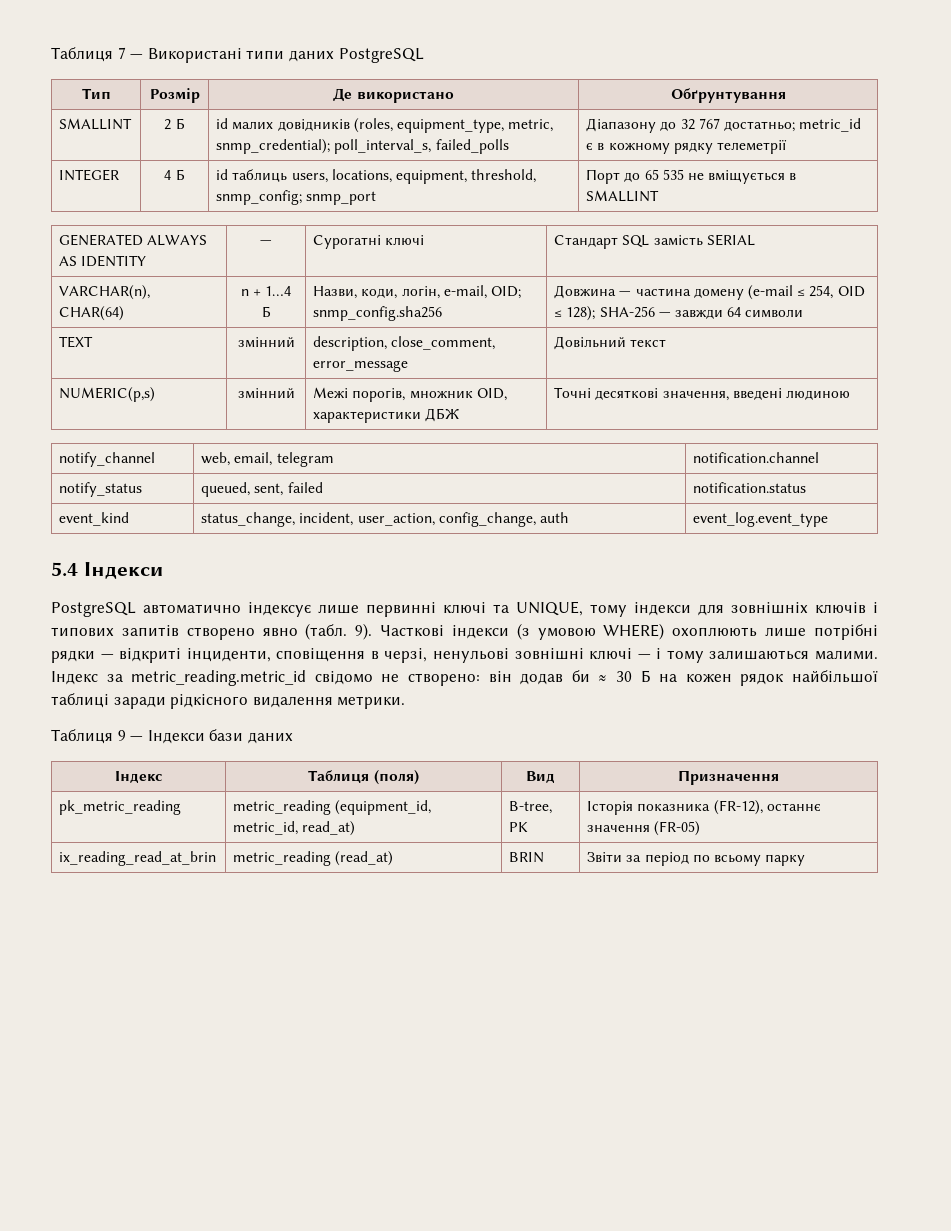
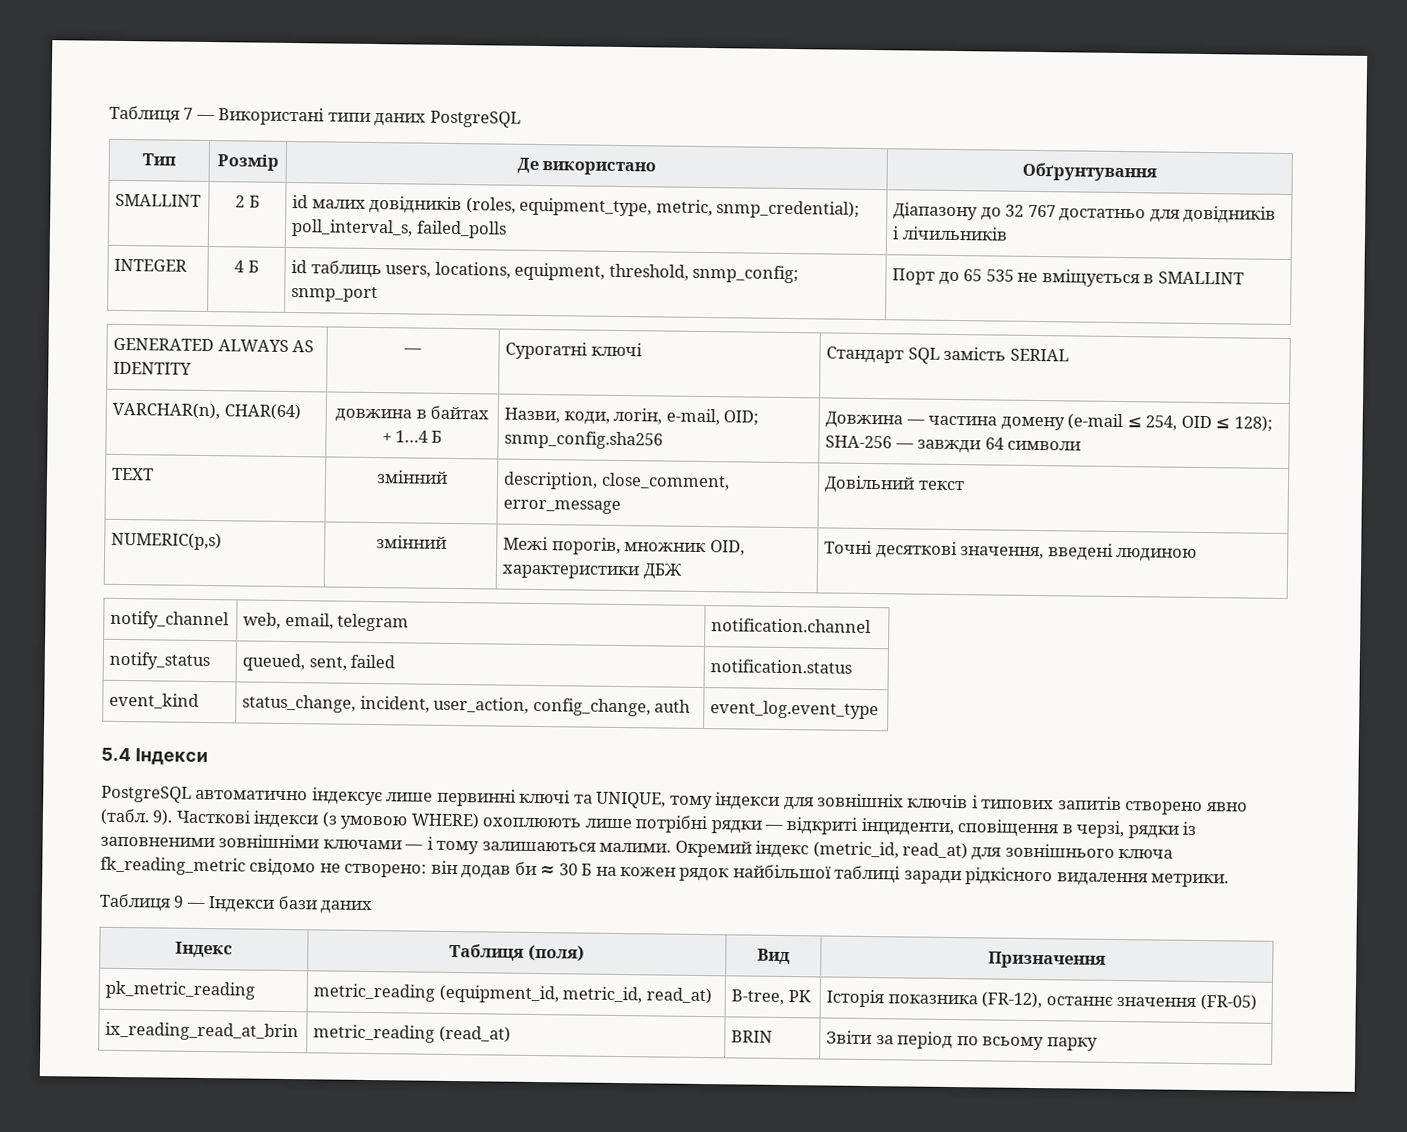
[724,118,862,132] [586,140,788,154] достатньо; metric_id є в кожному рядку телеметрії -> [1059,205,1277,224] [892,226,1008,241] достатньо для довідників і лічильників
[240,289,249,296] n -> [335,405,489,423] довжина в байтах
[433,648,633,663] ненульові зовнішні ключі -> [1127,821,1197,839] [100,834,402,850] рядки із заповненими зовнішніми ключами
[51,670,307,686] Індекс за metric_reading.metric_id -> [674,840,1174,861] [100,856,246,876] Окремий індекс (metric_id, read_at) для зовнішнього ключа fk_reading_metric

